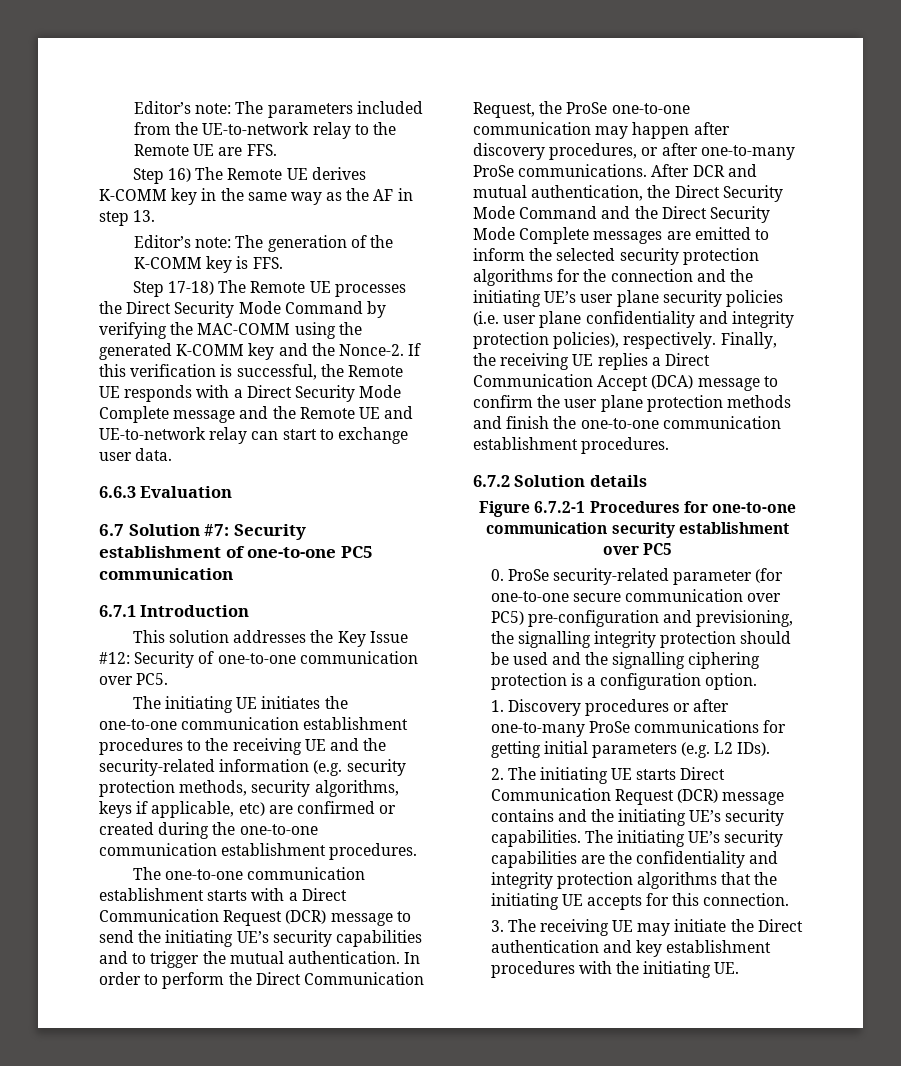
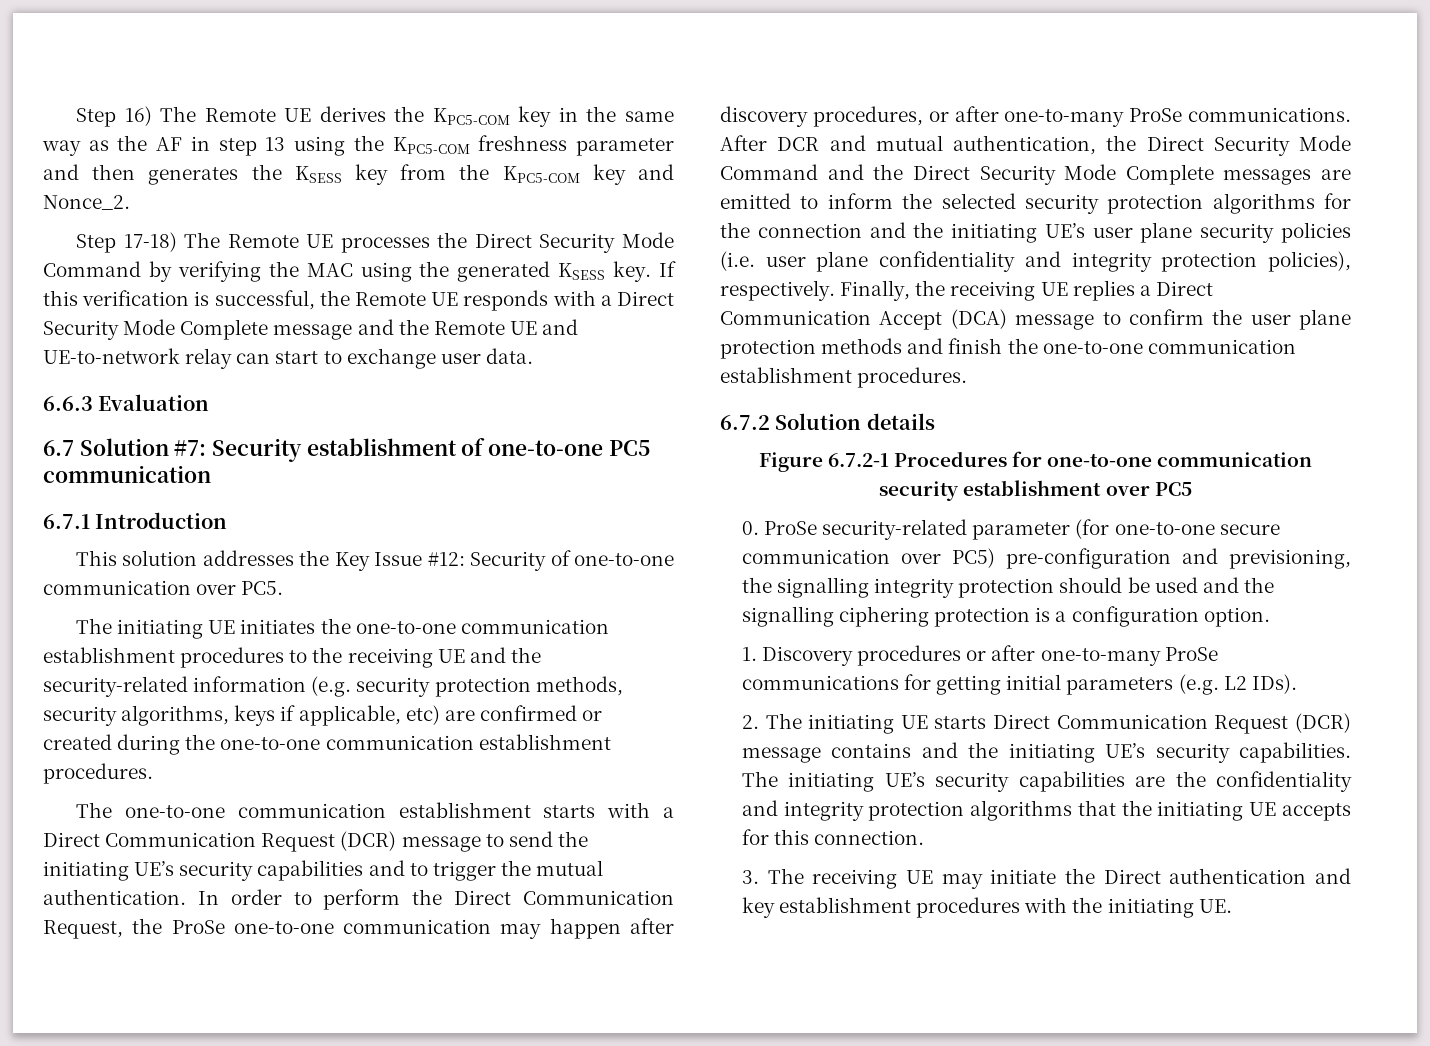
[134,101,423,118] [134,122,396,139] [134,144,277,156] Editor’s note: The parameters included from the UE-to-network relay to the Remote UE are FFS. // -> (75, 117) none
[99,189,167,201] K-COMM -> [394,106,510,125] the KPC5-COM
[133,210,156,222] [134,235,393,252] [134,256,283,273] 13. // Editor’s note: The generation of the K-COMM key is FFS. -> [265,135,674,156] [43,164,675,185] [43,195,130,210] 13 using the KPC5-COM freshness parameter and then generates the KSESS key from the KPC5-COM key and Nonce_2.
[197,323,291,335] MAC-COMM -> [306,263,353,277] MAC
[176,343,404,360] K-COMM key and the Nonce-2. -> [558,261,652,282] KSESS key.

